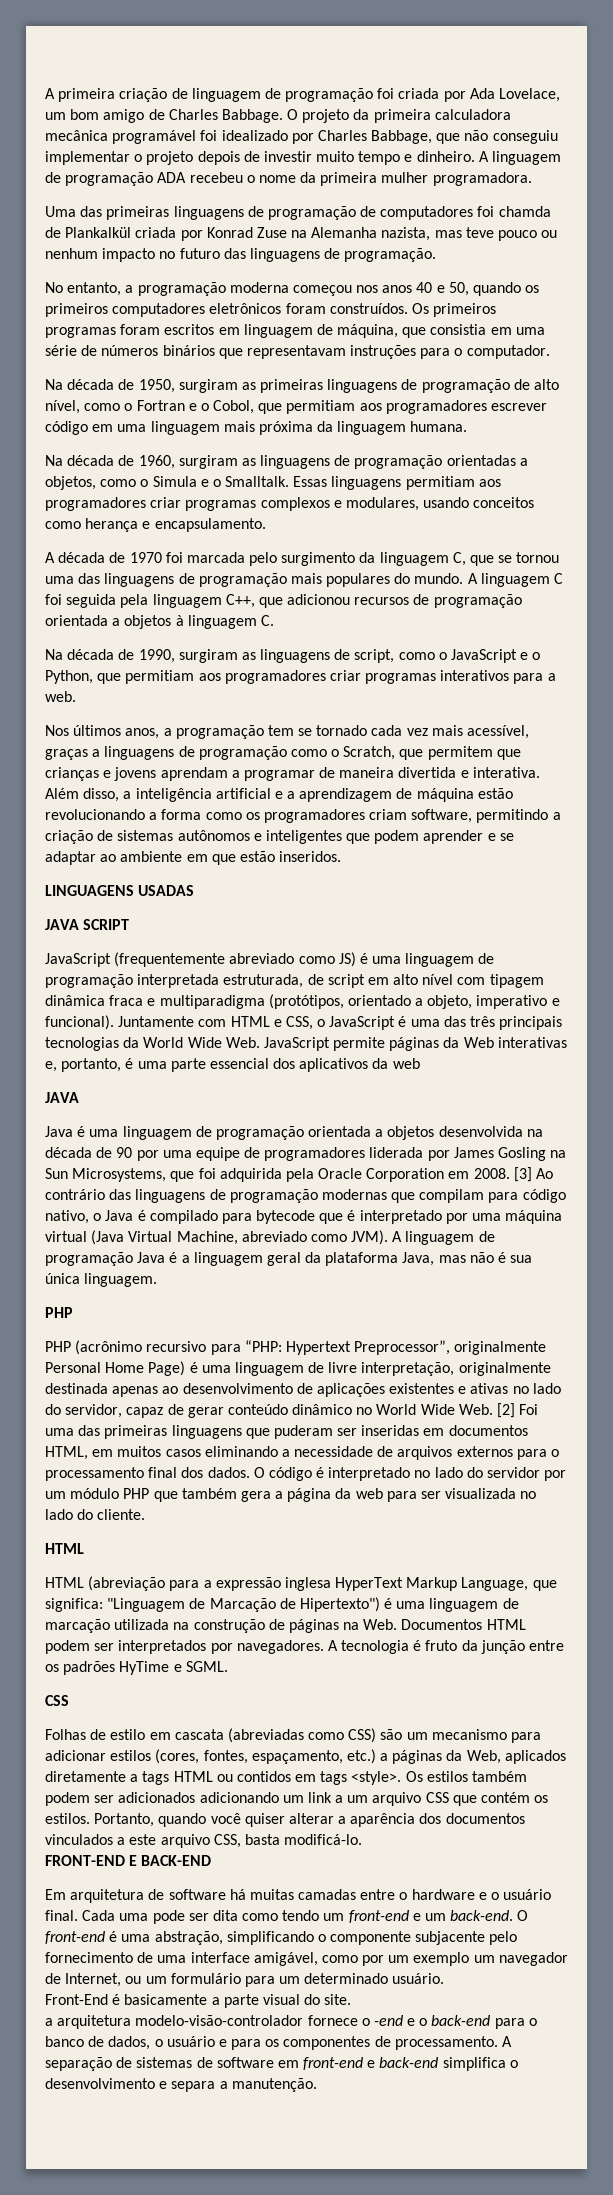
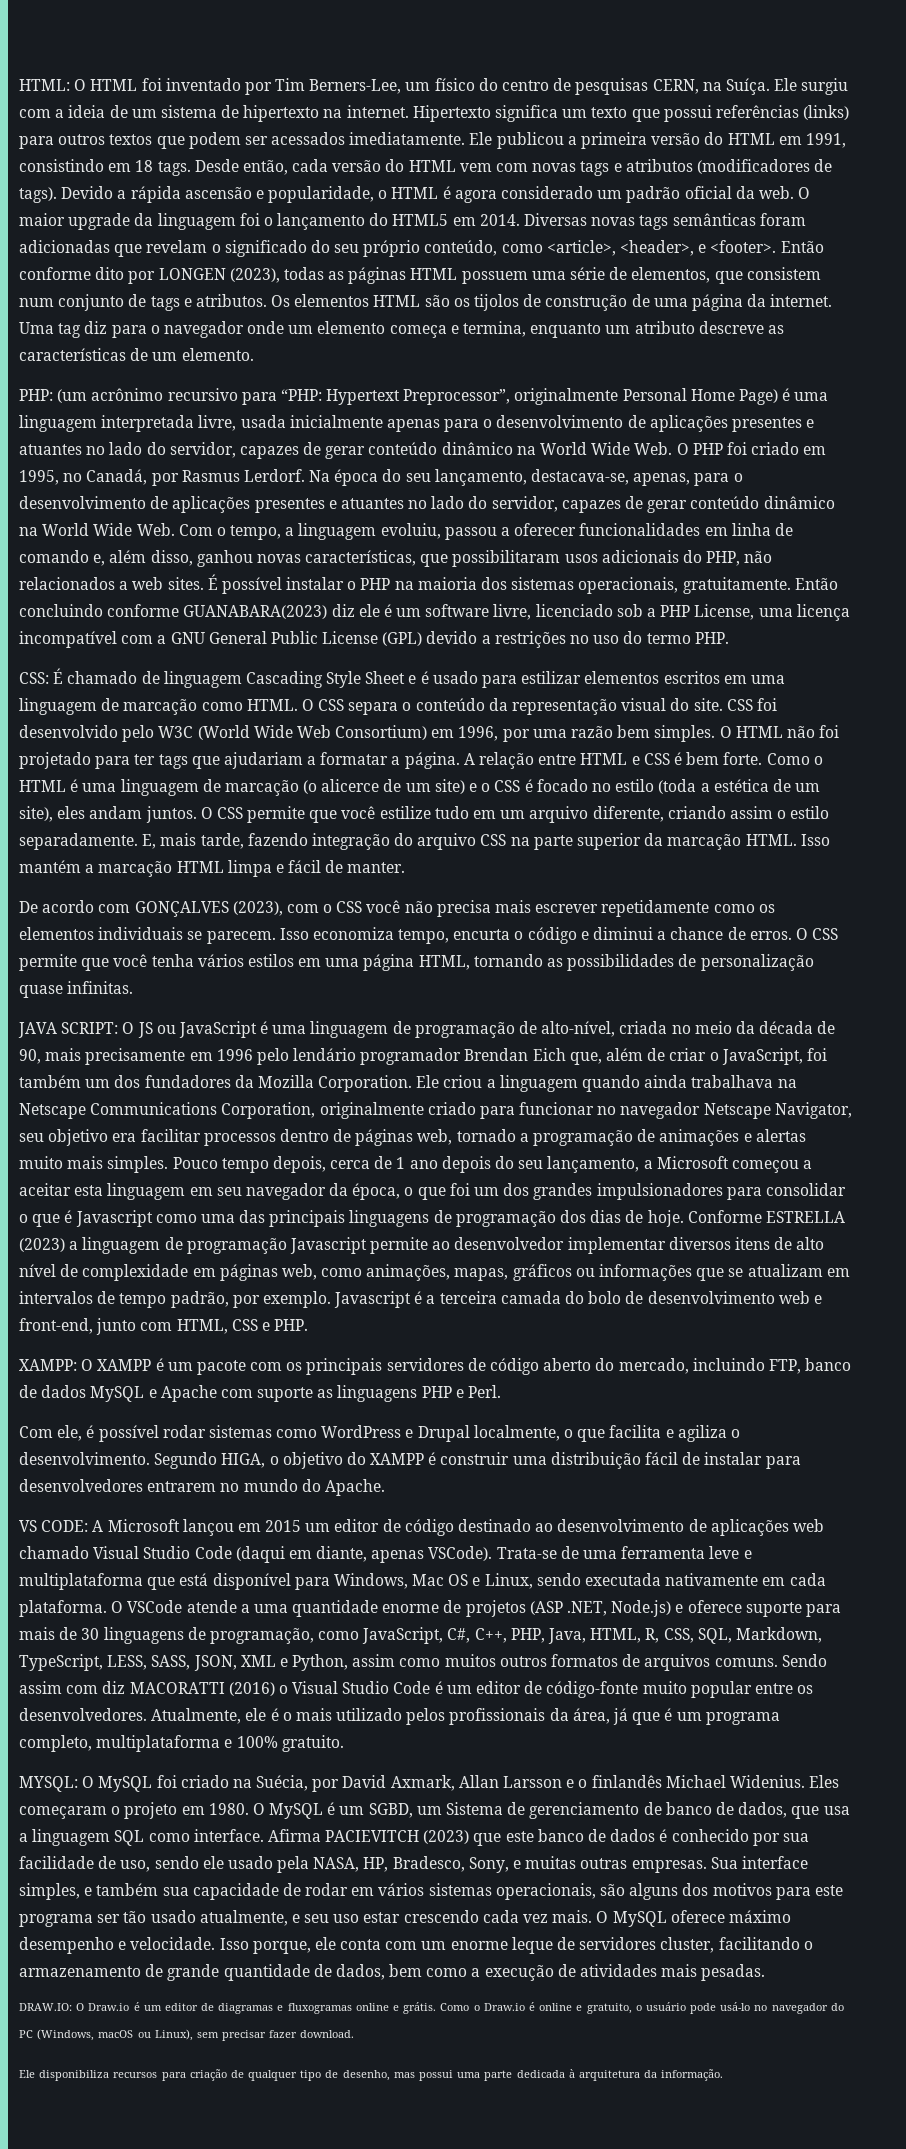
[45,88,561,102] [45,109,511,123] [45,130,558,144] [45,151,562,165] [45,172,532,186] [45,206,551,220] [45,227,558,241] [45,248,437,262] [45,282,540,296] [45,303,497,317] [45,324,545,338] [45,345,550,359] [45,379,560,393] [45,400,548,414] [45,421,468,435] [45,455,528,469] [45,476,501,490] [45,497,535,511] [45,518,266,532] [45,552,560,566] [45,573,564,587] [45,594,522,608] [45,615,274,629] [45,649,541,663] [45,670,556,684] [45,691,76,702] [45,725,530,739] [45,746,521,760] [45,767,540,781] [45,788,513,802] [45,809,561,823] [45,830,514,844] [45,851,342,865] [45,885,195,896] [45,919,130,930] [45,952,495,967] [45,974,544,988] [45,994,560,1009] [45,1015,563,1030] [45,1037,567,1051] [45,1058,420,1072] [45,1092,79,1103] [45,1126,543,1140] [45,1147,567,1161] [45,1167,554,1182] [45,1189,566,1203] [45,1210,563,1224] [45,1230,495,1245] [45,1252,533,1266] [45,1273,158,1287] [45,1307,73,1318] [45,1340,143,1355] A primeira criação de linguagem de programação foi criada por Ada Lovelace, um bom amigo de Charles Babbage. O projeto da primeira calculadora mecânica programável foi idealizado por Charles Babbage, que não conseguiu implementar o projeto depois de investir muito tempo e dinheiro. A linguagem de programação ADA recebeu o nome da primeira mulher programadora. // Uma das primeiras linguagens de programação de computadores foi chamda de Plankalkül criada por Konrad Zuse na Alemanha nazista, mas teve pouco ou nenhum impacto no futuro das linguagens de programação. // No entanto, a programação moderna começou nos anos 40 e 50, quando os primeiros computadores eletrônicos foram construídos. Os primeiros programas foram escritos em linguagem de máquina, que consistia em uma série de números binários que representavam instruções para o computador. // Na década de 1950, surgiram as primeiras linguagens de programação de alto nível, como o Fortran e o Cobol, que permitiam aos programadores escrever código em uma linguagem mais próxima da linguagem humana. // Na década de 1960, surgiram as linguagens de programação orientadas a objetos, como o Simula e o Smalltalk. Essas linguagens permitiam aos programadores criar programas complexos e modulares, usando conceitos como herança e encapsulamento. // A década de 1970 foi marcada pelo surgimento da linguagem C, que se tornou uma das linguagens de programação mais populares do mundo. A linguagem C foi seguida pela linguagem C++, que adicionou recursos de programação orientada a objetos à linguagem C. // Na década de 1990, surgiram as linguagens de script, como o JavaScript e o Python, que permitiam aos programadores criar programas interativos para a web. // Nos últimos anos, a programação tem se tornado cada vez mais acessível, graças a linguagens de programação como o Scratch, que permitem que crianças e jovens aprendam a programar de maneira divertida e interativa. Além disso, a inteligência artificial e a aprendizagem de máquina estão revolucionando a forma como os programadores criam software, permitindo a criação de sistemas autônomos e inteligentes que podem aprender e se adaptar ao ambiente em que estão inseridos. // LINGUAGENS USADAS // JAVA SCRIPT // JavaScript (frequentemente abreviado como JS) é uma linguagem de programação interpretada estruturada, de script em alto nível com tipagem dinâmica fraca e multiparadigma (protótipos, orientado a objeto, imperativo e funcional). Juntamente com HTML e CSS, o JavaScript é uma das três principais tecnologias da World Wide Web. JavaScript permite páginas da Web interativas e, portanto, é uma parte essencial dos aplicativos da web // JAVA // Java é uma linguagem de programação orientada a objetos desenvolvida na década de 90 por uma equipe de programadores liderada por James Gosling na Sun Microsystems, que foi adquirida pela Oracle Corporation em 2008. [3] Ao contrário das linguagens de programação modernas que compilam para código nativo, o Java é compilado para bytecode que é interpretado por uma máquina virtual (Java Virtual Machine, abreviado como JVM). A linguagem de programação Java é a linguagem geral da plataforma Java, mas não é sua única linguagem. // PHP // PHP (acrônimo -> [19,78,849,95] [19,105,850,122] [19,132,846,149] [19,159,833,176] [19,186,811,203] [19,213,806,230] [19,240,824,257] [19,267,821,284] [19,294,833,311] [19,321,784,338] [19,348,254,361] [19,388,164,403] HTML: O HTML foi inventado por Tim Berners-Lee, um físico do centro de pesquisas CERN, na Suíça. Ele surgiu com a ideia de um sistema de hipertexto na internet. Hipertexto significa um texto que possui referências (links) para outros textos que podem ser acessados imediatamente. Ele publicou a primeira versão do HTML em 1991, consistindo em 18 tags. Desde então, cada versão do HTML vem com novas tags e atributos (modificadores de tags). Devido a rápida ascensão e popularidade, o HTML é agora considerado um padrão oficial da web. O maior upgrade da linguagem foi o lançamento do HTML5 em 2014. Diversas novas tags semânticas foram adicionadas que revelam o significado do seu próprio conteúdo, como <article>, <header>, e <footer>. Então conforme dito por LONGEN (2023), todas as páginas HTML possuem uma série de elementos, que consistem num conjunto de tags e atributos. Os elementos HTML são os tijolos de construção de uma página da internet. Uma tag diz para o navegador onde um elemento começa e termina, enquanto um atributo descreve as características de um elemento. // PHP: (um acrônimo
[308,1362,551,1376] [45,1383,561,1397] [45,1403,539,1418] [45,1425,528,1439] [45,1446,560,1460] [45,1467,567,1481] [45,1488,537,1502] [45,1509,146,1520] [45,1543,84,1554] [45,1576,557,1591] [45,1597,380,1612] de livre interpretação, originalmente destinada apenas ao desenvolvimento de aplicações existentes e ativas no lado do servidor, capaz de gerar conteúdo dinâmico no World Wide Web. [2] Foi uma das primeiras linguagens que puderam ser inseridas em documentos HTML, em muitos casos eliminando a necessidade de arquivos externos para o processamento final dos dados. O código é interpretado no lado do servidor por um módulo PHP que também gera a página da web para ser visualizada no lado do cliente. // HTML // HTML (abreviação para a expressão inglesa HyperText Markup Language, que significa: "Linguagem de Marcação de Hipertexto") -> [101,415,815,432] [19,442,827,459] [19,469,743,486] [19,496,835,513] [19,523,793,540] [19,550,773,567] [19,574,838,594] [19,604,850,621] [19,631,729,648] [19,668,785,688] [19,698,777,715] [19,725,840,742] [19,752,823,769] [19,780,66,792] interpretada livre, usada inicialmente apenas para o desenvolvimento de aplicações presentes e atuantes no lado do servidor, capazes de gerar conteúdo dinâmico na World Wide Web. O PHP foi criado em 1995, no Canadá, por Rasmus Lerdorf. Na época do seu lançamento, destacava-se, apenas, para o desenvolvimento de aplicações presentes e atuantes no lado do servidor, capazes de gerar conteúdo dinâmico na World Wide Web. Com o tempo, a linguagem evoluiu, passou a oferecer funcionalidades em linha de comando e, além disso, ganhou novas características, que possibilitaram usos adicionais do PHP, não relacionados a web sites. É possível instalar o PHP na maioria dos sistemas operacionais, gratuitamente. Então concluindo conforme GUANABARA(2023) diz ele é um software livre, licenciado sob a PHP License, uma licença incompatível com a GNU General Public License (GPL) devido a restrições no uso do termo PHP. // CSS: É chamado de linguagem Cascading Style Sheet e é usado para estilizar elementos escritos em uma linguagem de marcação como HTML. O CSS separa o conteúdo da representação visual do site. CSS foi desenvolvido pelo W3C (World Wide Web Consortium) em 1996, por uma razão bem simples. O HTML não foi projetado para ter tags que ajudariam a formatar a página. A relação entre HTML e CSS é bem forte. Como o HTML
[114,1619,526,1633] [45,1640,565,1654] [45,1661,228,1675] [45,1695,69,1706] [45,1728,542,1743] [45,1749,566,1764] [45,1771,528,1785] [45,1792,549,1806] [45,1813,525,1827] [45,1834,363,1848] [45,1855,212,1866] [45,1889,552,1903] [45,1910,529,1924] [45,1931,518,1945] [45,1952,568,1966] [45,1973,445,1987] [45,1994,352,2008] [45,2015,537,2029] [45,2036,513,2050] [45,2057,518,2071] [45,2078,317,2092] utilizada na construção de páginas na Web. Documentos HTML podem ser interpretados por navegadores. A tecnologia é fruto da junção entre os padrões HyTime e SGML. // CSS // Folhas de estilo em cascata (abreviadas como CSS) são um mecanismo para adicionar estilos (cores, fontes, espaçamento, etc.) a páginas da Web, aplicados diretamente a tags HTML ou contidos em tags <style>. Os estilos também podem ser adicionados adicionando um link a um arquivo CSS que contém os estilos. Portanto, quando você quiser alterar a aparência dos documentos vinculados a este arquivo CSS, basta modificá-lo. // FRONT-END E BACK-END // Em arquitetura de software há muitas camadas entre o hardware e o usuário final. Cada uma pode ser dita como tendo um front-end e um back-end. O front-end é uma abstração, simplificando o componente subjacente pelo fornecimento de uma interface amigável, como por um exemplo um navegador de Internet, ou um formulário para um determinado usuário. // Front-End é basicamente a parte visual do site. // a arquitetura modelo-visão-controlador fornece o -end e o back-end para o banco de dados, o usuário e para os componentes de processamento. A separação de sistemas de software em front-end e back-end simplifica o desenvolvimento e separa a manutenção. -> [303,779,821,794] [19,806,830,823] [19,833,830,850] [19,860,406,877] [19,900,775,917] [19,927,839,944] [19,954,814,971] [19,981,134,998] [18,1021,836,1038] [19,1048,827,1065] [19,1075,797,1092] [19,1102,852,1119] [19,1129,806,1146] [19,1156,813,1173] [19,1183,846,1200] [19,1210,845,1227] [19,1237,825,1254] [19,1264,850,1281] [19,1291,822,1308] [19,1318,309,1335] [19,1358,852,1375] [19,1385,502,1402] [19,1425,740,1442] [19,1452,801,1469] [19,1479,385,1496] [19,1519,824,1536] [19,1546,752,1563] [19,1573,826,1590] [19,1600,841,1617] [19,1627,822,1644] [19,1654,827,1671] [19,1681,814,1698] [19,1708,780,1725] [19,1735,344,1752] [19,1775,840,1792] [19,1802,850,1819] [19,1829,809,1846] [19,1856,808,1873] [19,1883,843,1900] [19,1910,791,1927] [19,1937,813,1954] [19,1964,766,1981] [19,2002,844,2014] [19,2029,355,2041] [19,2069,724,2081] (o alicerce de um site) e o CSS é focado no estilo (toda a estética de um site), eles andam juntos. O CSS permite que você estilize tudo em um arquivo diferente, criando assim o estilo separadamente. E, mais tarde, fazendo integração do arquivo CSS na parte superior da marcação HTML. Isso mantém a marcação HTML limpa e fácil de manter. // De acordo com GONÇALVES (2023), com o CSS você não precisa mais escrever repetidamente como os elementos individuais se parecem. Isso economiza tempo, encurta o código e diminui a chance de erros. O CSS permite que você tenha vários estilos em uma página HTML, tornando as possibilidades de personalização quase infinitas. // JAVA SCRIPT: O JS ou JavaScript é uma linguagem de programação de alto-nível, criada no meio da década de 90, mais precisamente em 1996 pelo lendário programador Brendan Eich que, além de criar o JavaScript, foi também um dos fundadores da Mozilla Corporation. Ele criou a linguagem quando ainda trabalhava na Netscape Communications Corporation, originalmente criado para funcionar no navegador Netscape Navigator, seu objetivo era facilitar processos dentro de páginas web, tornado a programação de animações e alertas muito mais simples. Pouco tempo depois, cerca de 1 ano depois do seu lançamento, a Microsoft começou a aceitar esta linguagem em seu navegador da época, o que foi um dos grandes impulsionadores para consolidar o que é Javascript como uma das principais linguagens de programação dos dias de hoje. Conforme ESTRELLA (2023) a linguagem de programação Javascript permite ao desenvolvedor implementar diversos itens de alto nível de complexidade em páginas web, como animações, mapas, gráficos ou informações que se atualizam em intervalos de tempo padrão, por exemplo. Javascript é a terceira camada do bolo de desenvolvimento web e front-end, junto com HTML, CSS e PHP. // XAMPP: O XAMPP é um pacote com os principais servidores de código aberto do mercado, incluindo FTP, banco de dados MySQL e Apache com suporte as linguagens PHP e Perl. // Com ele, é possível rodar sistemas como WordPress e Drupal localmente, o que facilita e agiliza o desenvolvimento. Segundo HIGA, o objetivo do XAMPP é construir uma distribuição fácil de instalar para desenvolvedores entrarem no mundo do Apache. // VS CODE: A Microsoft lançou em 2015 um editor de código destinado ao desenvolvimento de aplicações web chamado Visual Studio Code (daqui em diante, apenas VSCode). Trata-se de uma ferramenta leve e multiplataforma que está disponível para Windows, Mac OS e Linux, sendo executada nativamente em cada plataforma. O VSCode atende a uma quantidade enorme de projetos (ASP .NET, Node.js) e oferece suporte para mais de 30 linguagens de programação, como JavaScript, C#, C++, PHP, Java, HTML, R, CSS, SQL, Markdown, TypeScript, LESS, SASS, JSON, XML e Python, assim como muitos outros formatos de arquivos comuns. Sendo assim com diz MACORATTI (2016) o Visual Studio Code é um editor de código-fonte muito popular entre os desenvolvedores. Atualmente, ele é o mais utilizado pelos profissionais da área, já que é um programa completo, multiplataforma e 100% gratuito. // MYSQL: O MySQL foi criado na Suécia, por David Axmark, Allan Larsson e o finlandês Michael Widenius. Eles começaram o projeto em 1980. O MySQL é um SGBD, um Sistema de gerenciamento de banco de dados, que usa a linguagem SQL como interface. Afirma PACIEVITCH (2023) que este banco de dados é conhecido por sua facilidade de uso, sendo ele usado pela NASA, HP, Bradesco, Sony, e muitas outras empresas. Sua interface simples, e também sua capacidade de rodar em vários sistemas operacionais, são alguns dos motivos para este programa ser tão usado atualmente, e seu uso estar crescendo cada vez mais. O MySQL oferece máximo desempenho e velocidade. Isso porque, ele conta com um enorme leque de servidores cluster, facilitando o armazenamento de grande quantidade de dados, bem como a execução de atividades mais pesadas. // DRAW.IO: O Draw.io é um editor de diagramas e fluxogramas online e grátis. Como o Draw.io é online e gratuito, o usuário pode usá-lo no navegador do PC (Windows, macOS ou Linux), sem precisar fazer download. // Ele disponibiliza recursos para criação de qualquer tipo de desenho, mas possui uma parte dedicada à arquitetura da informação.

